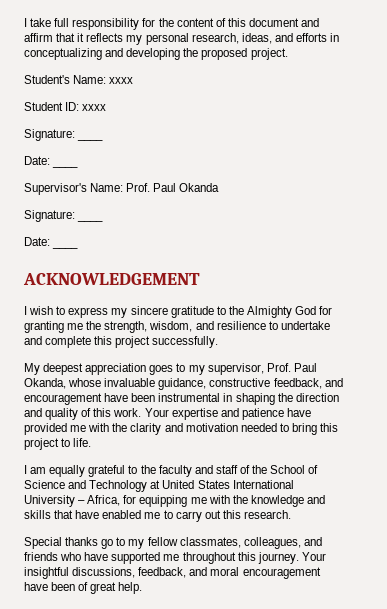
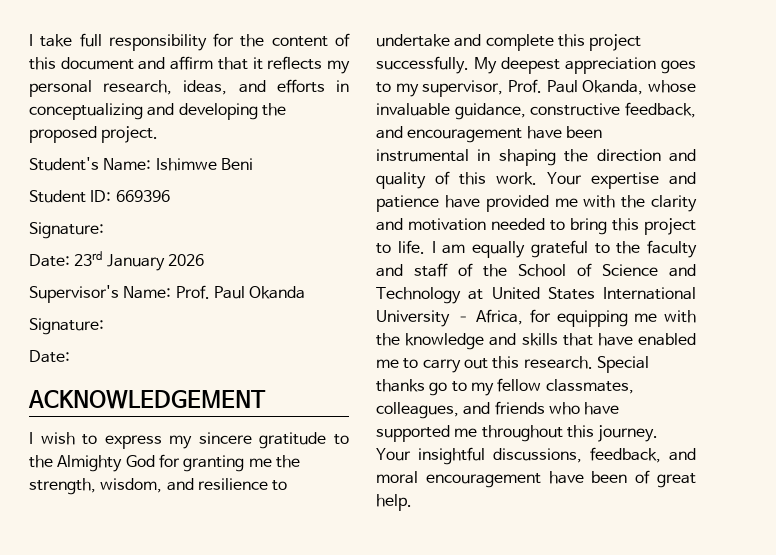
[109,77,134,84] xxxx -> [155,158,253,171] Ishimwe Beni
[82,104,107,111] [24,129,104,141] [24,156,50,165] [52,165,79,168] xxxx // Signature: ____ // Date: ____ -> [115,190,170,202] [29,222,104,239] [29,251,204,271] 669396 // Signature: // Date: 23rd January 2026
[77,219,104,222] [24,237,50,246] [52,246,79,249] ____ // Date: ____ -> [29,350,70,363] // Date:
(219, 342) // -> (469, 65) none
(92, 442) // -> (425, 247) none
(291, 514) // -> (593, 362) none

